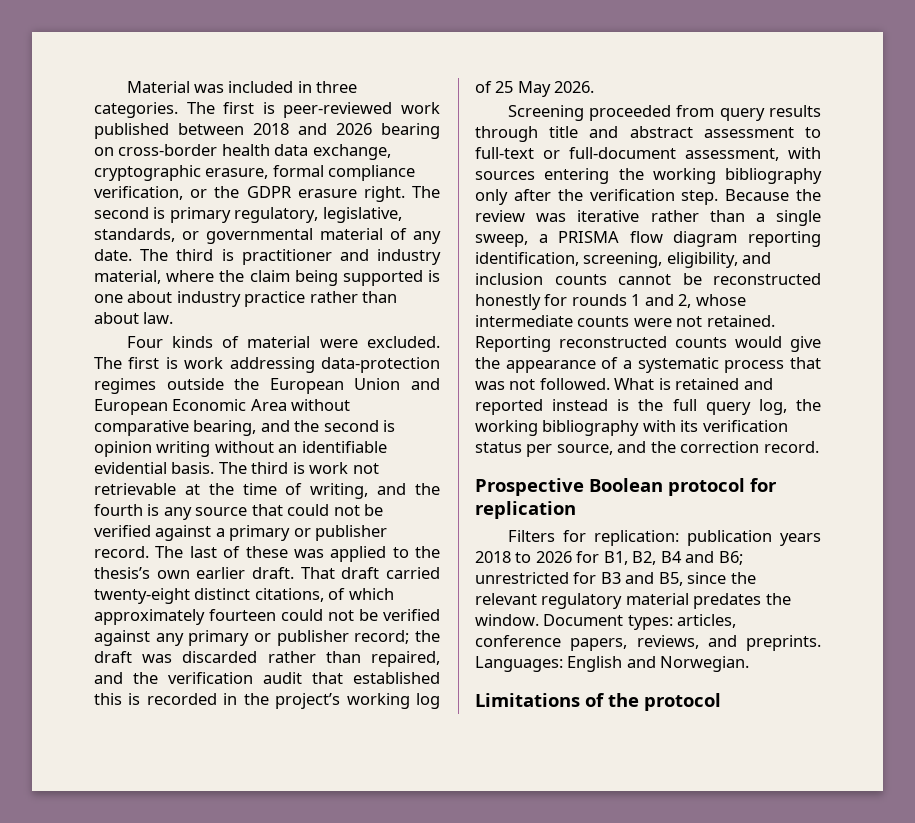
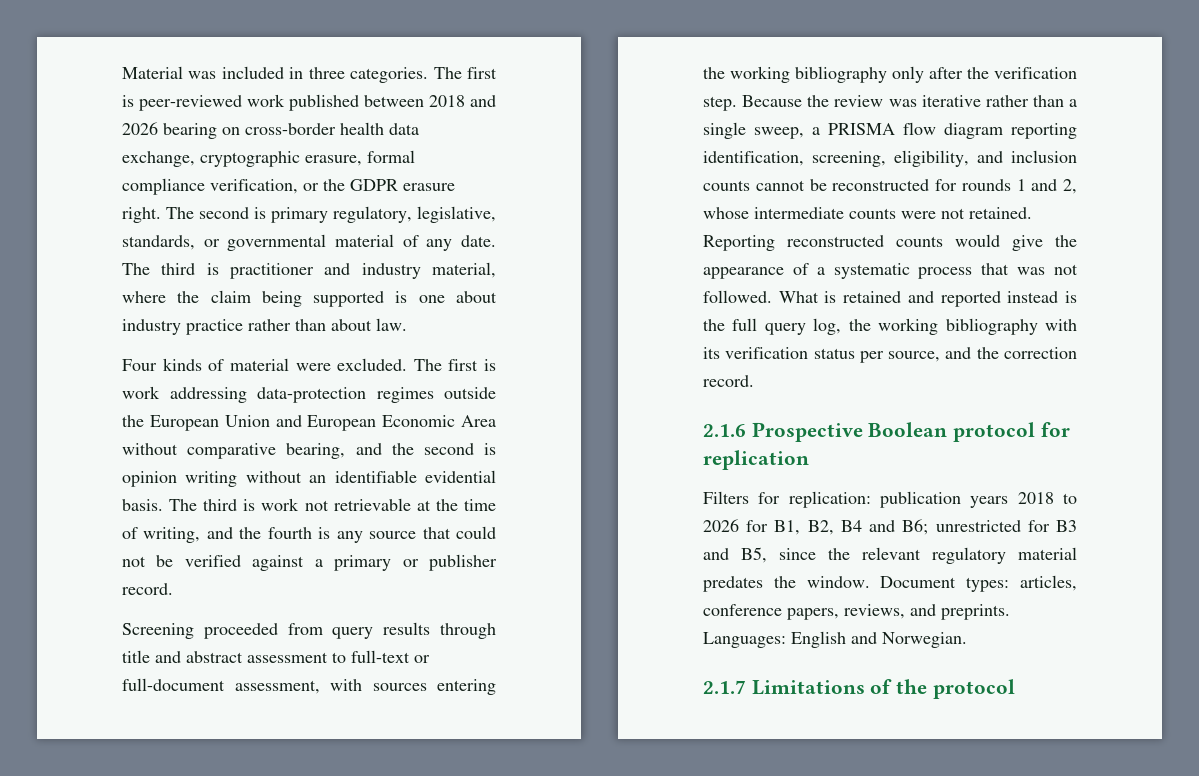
[155,546,440,562] [94,567,440,579] [94,588,394,604] [94,609,440,625] [94,630,440,646] [94,651,441,667] [94,672,440,684] [94,693,440,709] [475,81,595,97] The last of these was applied to the thesis’s own earlier draft. That draft carried twenty-eight distinct citations, of which approximately fourteen could not be verified against any primary or publisher record; the draft was discarded rather than repaired, and the verification audit that established this is recorded in the project’s working log of 25 May 2026. -> (173, 589) none
[475,294,541,310] honestly -> (930, 185) none
(819, 447) none -> [703,424,746,437] 2.1.6
(750, 664) none -> [703,680,746,694] 2.1.7

